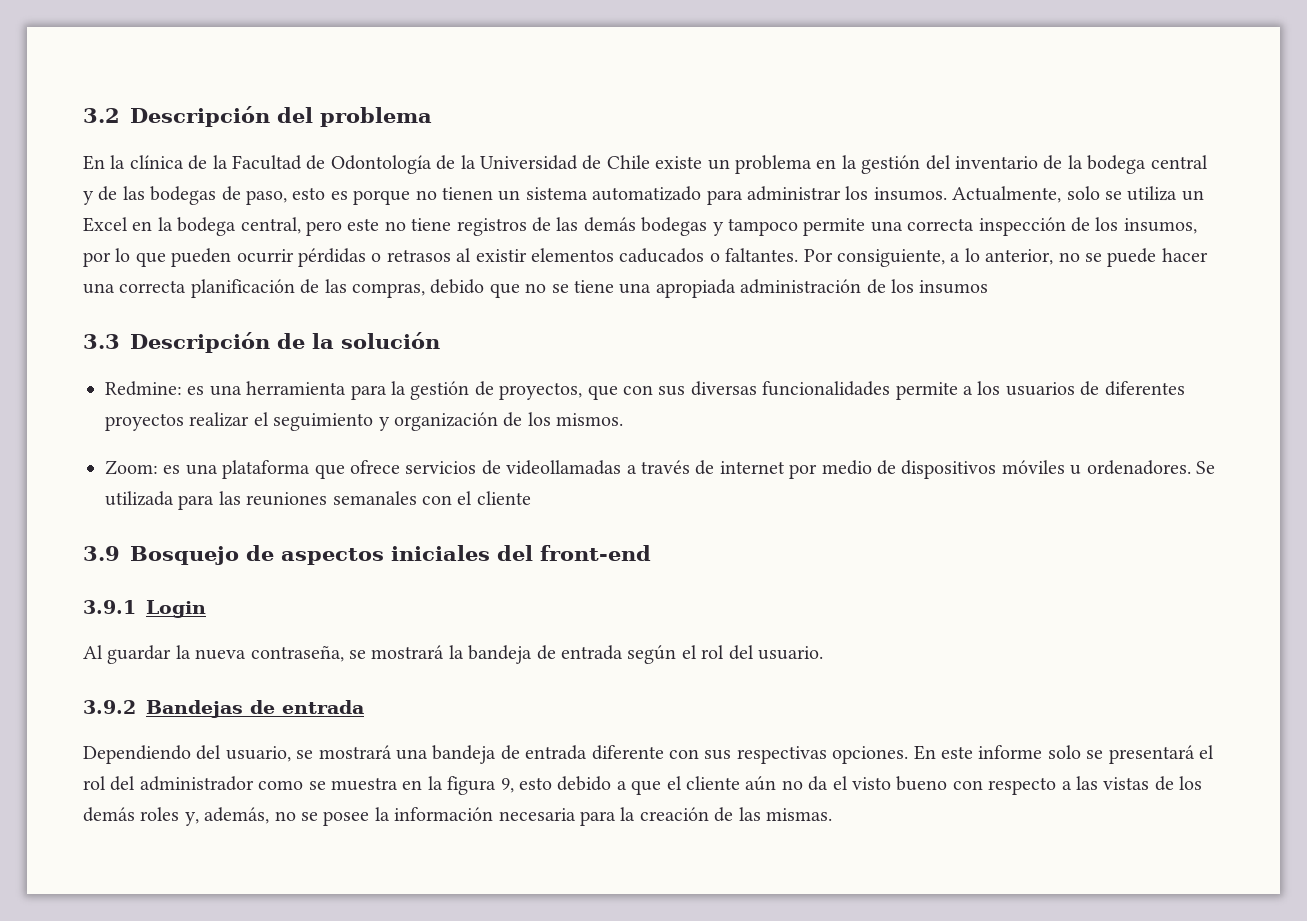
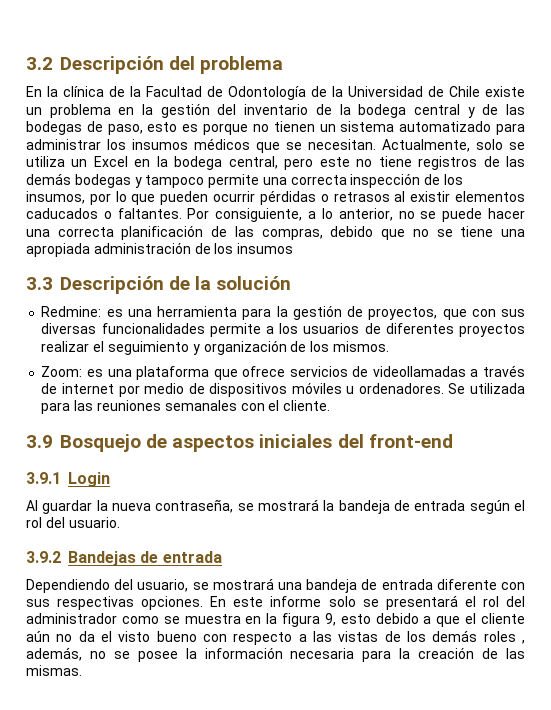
[873,187,947,201] insumos. -> [132,138,376,153] insumos médicos que se necesitan.
[476,491,531,505] cliente -> [283,400,331,411] cliente.
[184,812,199,826] y, -> [521,640,525,644] ,

